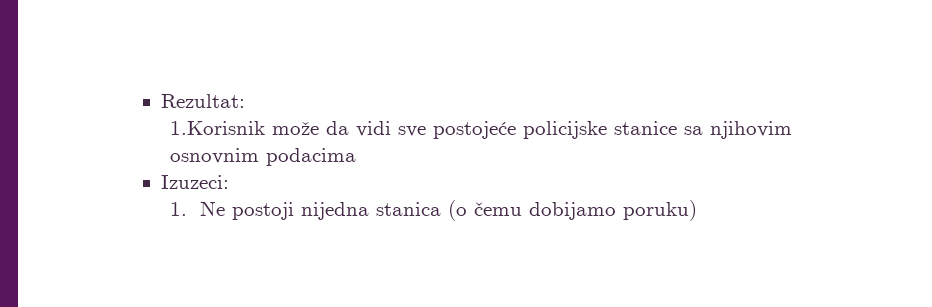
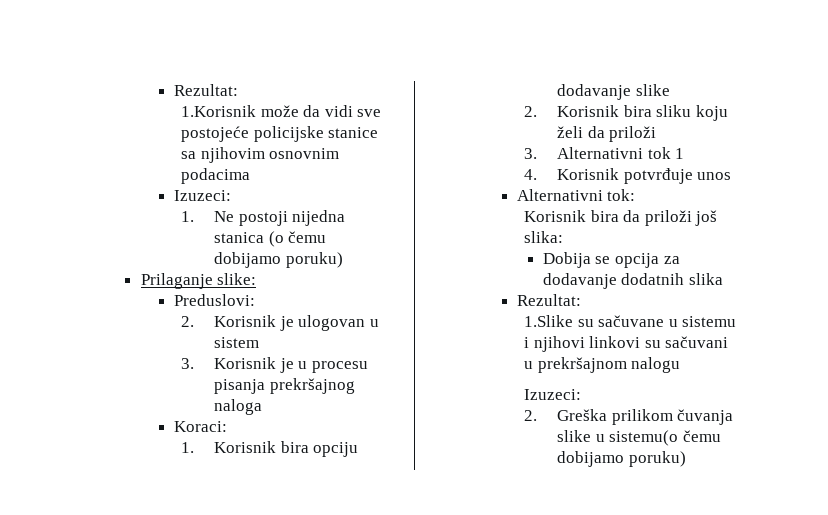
(698, 210) none -> [140,273,257,289] [173,294,255,306] [181,315,379,331] [214,337,260,348] [181,357,368,373] [214,378,355,394] [214,399,263,415] [173,421,227,432] [181,441,359,457] [557,84,670,100] [524,105,728,121] [557,126,657,142] [524,147,685,159] [524,168,732,184] [516,189,636,201] [524,210,718,226] [524,231,564,243] [542,252,680,268] [542,273,723,289] [516,294,581,306] [524,315,737,327] [524,336,729,352] [524,357,681,373] [524,389,582,400] [524,409,734,425] [557,430,721,446] [557,451,686,467] // Prilaganje slike: // Preduslovi: // 2. Korisnik je ulogovan u sistem // 3. Korisnik je u procesu pisanja prekršajnog naloga // Koraci: // 1. Korisnik bira opciju dodavanje slike // 2. Korisnik bira sliku koju želi da priloži // 3. Alternativni tok 1 // 4. Korisnik potvrđuje unos // Alternativni tok: // Korisnik bira da priloži još slika: // Dobija se opcija za dodavanje dodatnih slika // Rezultat: // 1.Slike su sačuvane u sistemu i njihovi linkovi su sačuvani u prekršajnom nalogu // Izuzeci: // 2. Greška prilikom čuvanja slike u sistemu(o čemu dobijamo poruku)

